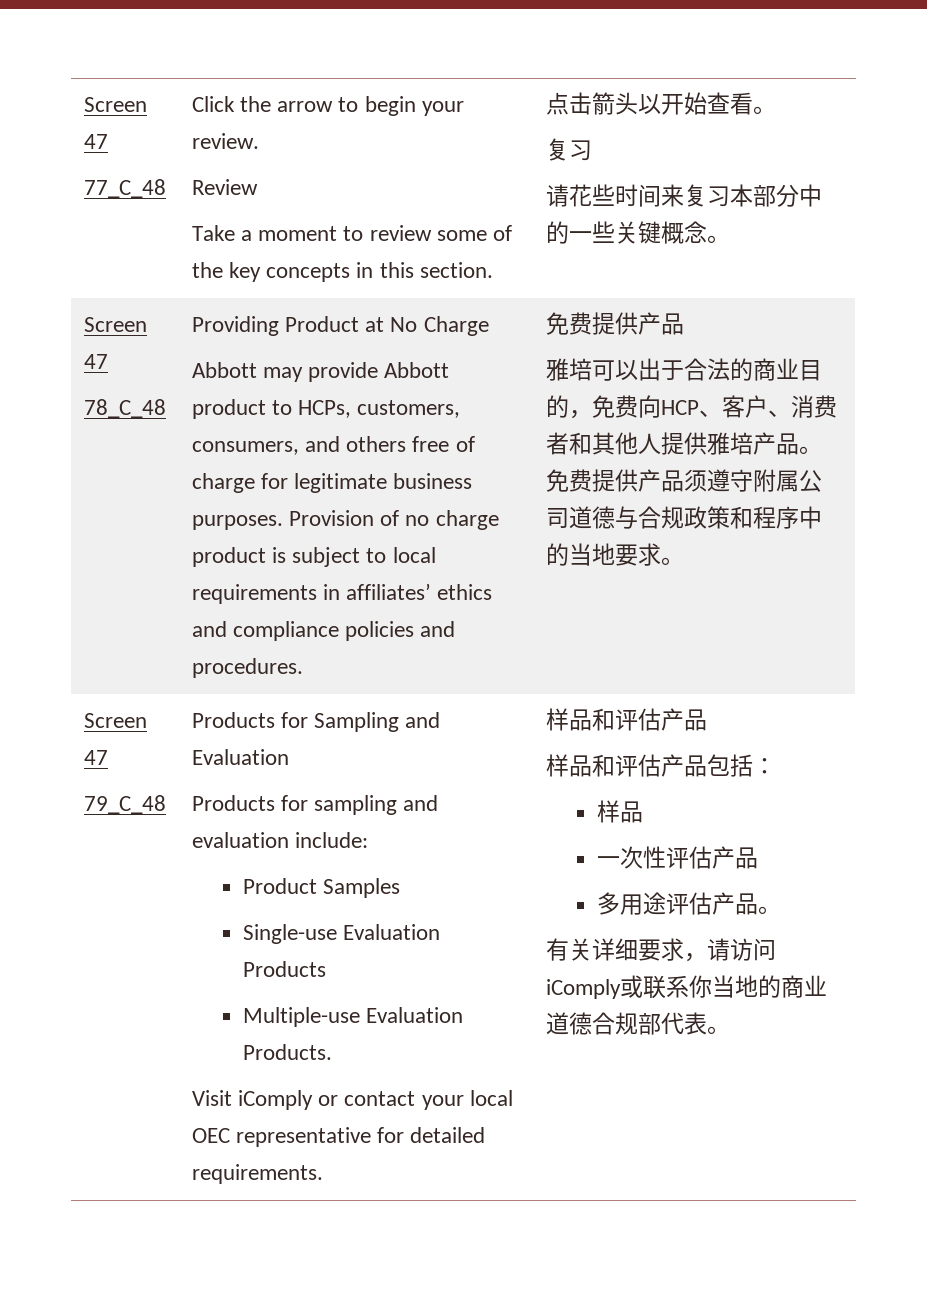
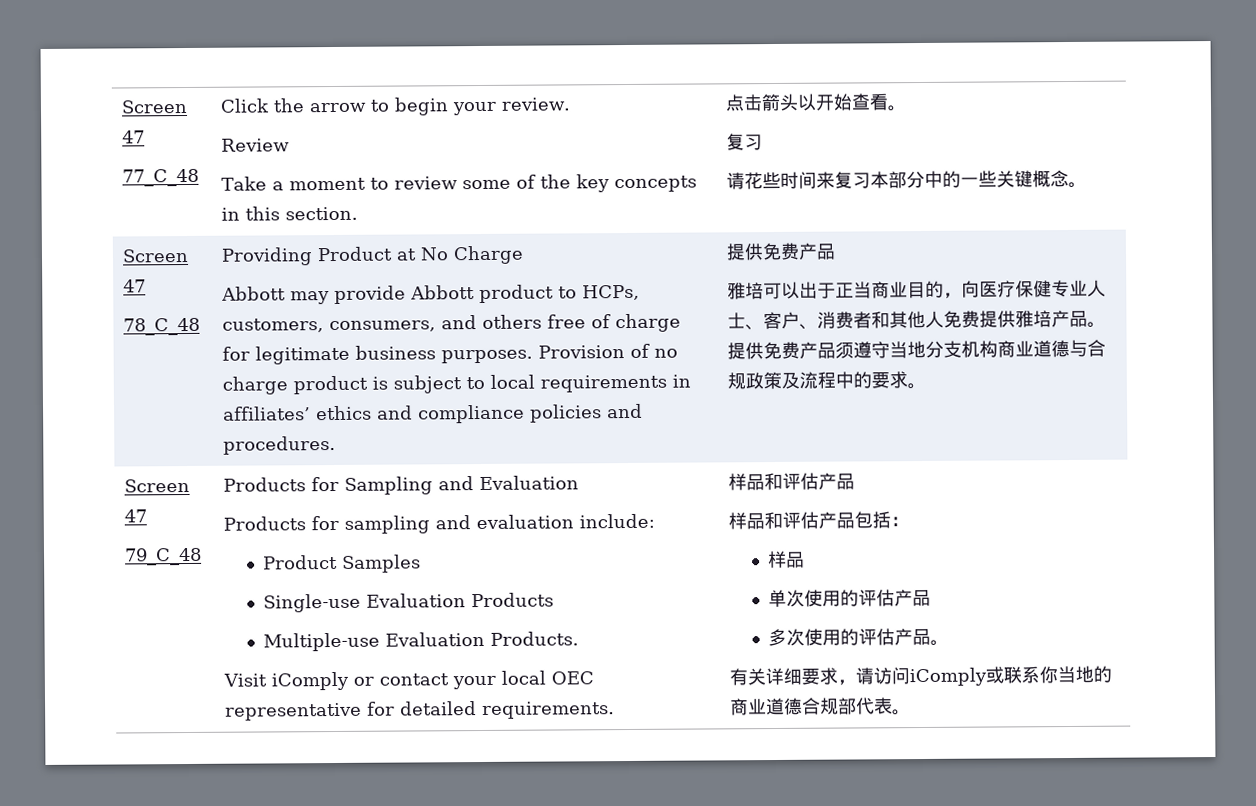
[545,312,638,335] 免费提供 -> [726,242,801,261] 提供免费
[683,358,753,381] 合法的 -> [835,281,873,299] 正当
[591,395,699,418] 免费向HCP -> [961,279,1107,298] [727,312,747,329] 向医疗保健专业人士
(661, 443) none -> [943,310,981,328] 免费
[545,469,638,492] 免费提供 -> [727,341,801,360] 提供免费
[752,469,822,492] [545,506,822,529] [545,543,615,566] 附属公司道德与合规政策和程序中的当地 -> [889,339,1107,359] [727,371,873,390] 当地分支机构商业道德与合规政策及流程中的
[597,846,667,869] 一次性 -> [768,589,860,608] 单次使用的
[620,892,667,915] 用途 -> [786,628,860,646] 次使用的

